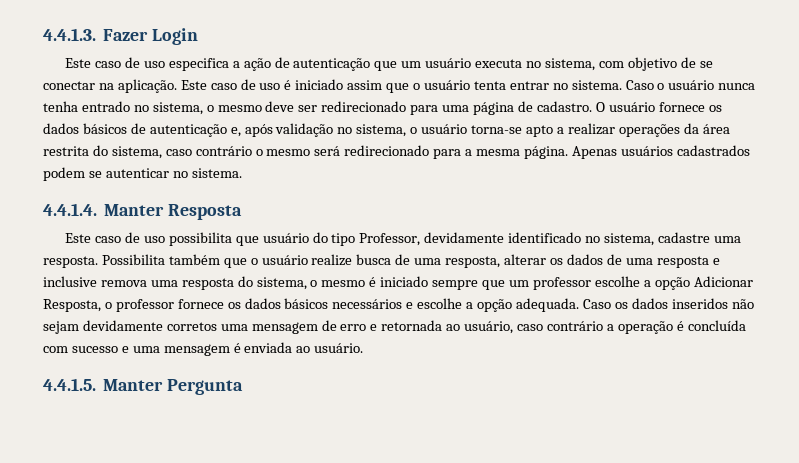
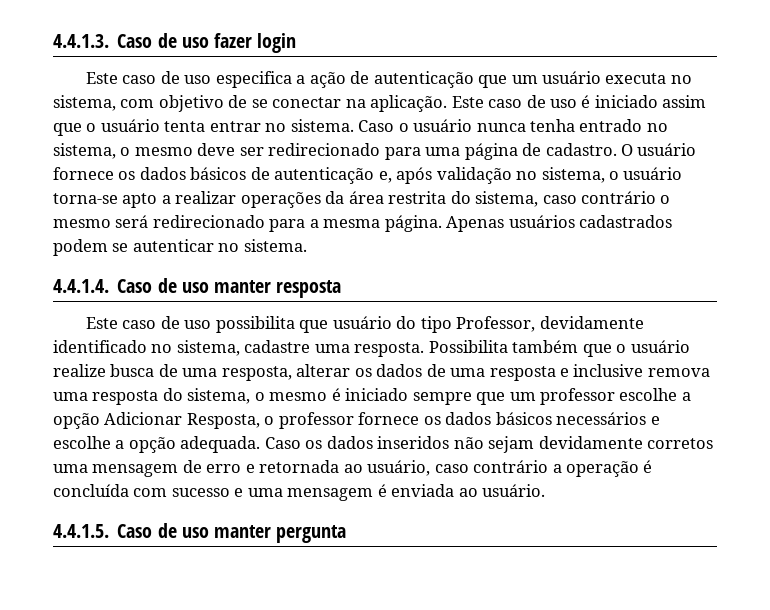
[103,28,199,45] Fazer Login -> [117,33,297,53] Caso de uso fazer login
[104,204,243,220] Manter Resposta -> [117,278,342,298] Caso de uso manter resposta
[103,379,244,395] Manter Pergunta -> [117,523,347,543] Caso de uso manter pergunta

